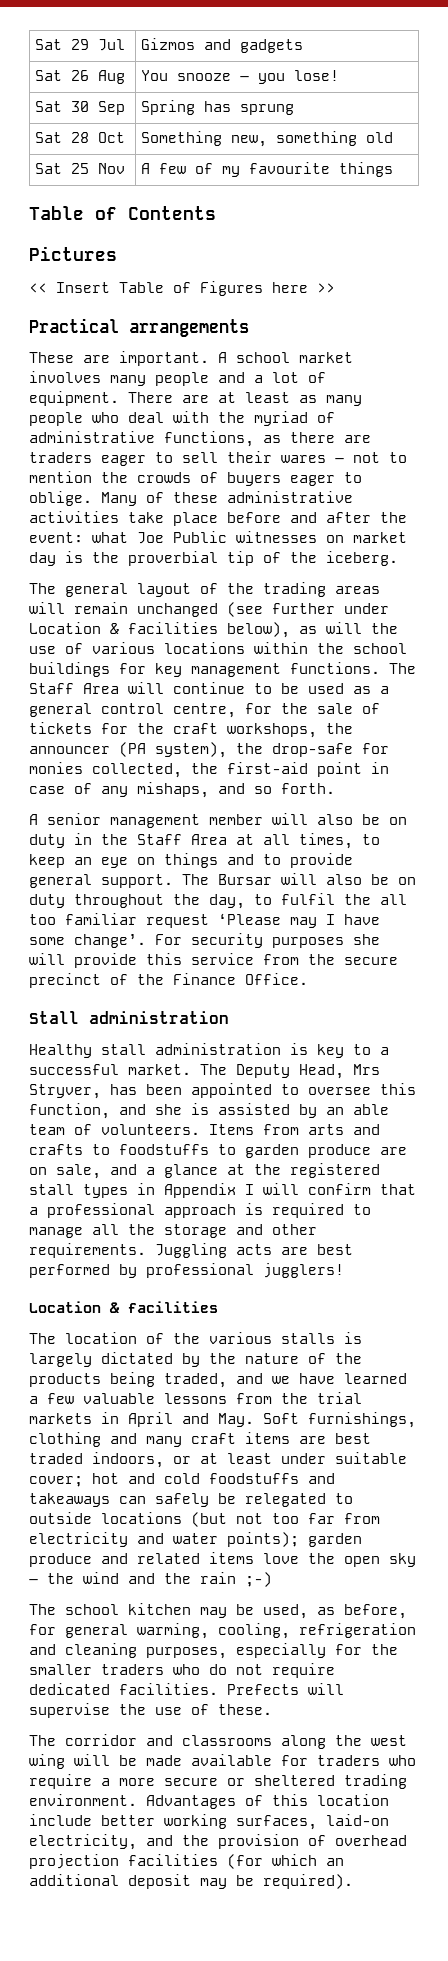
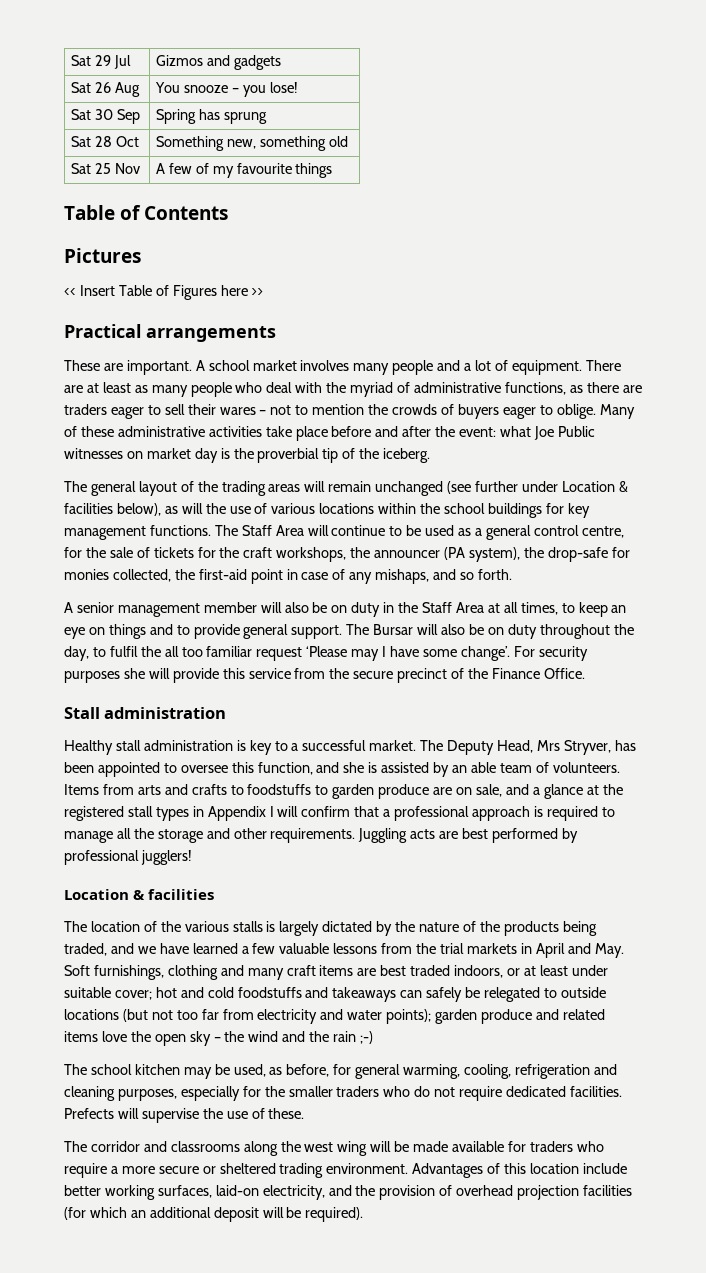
[200,1878,227,1889] may -> [262,1207,284,1218] will

